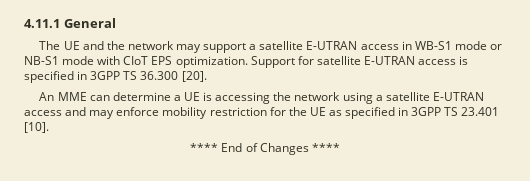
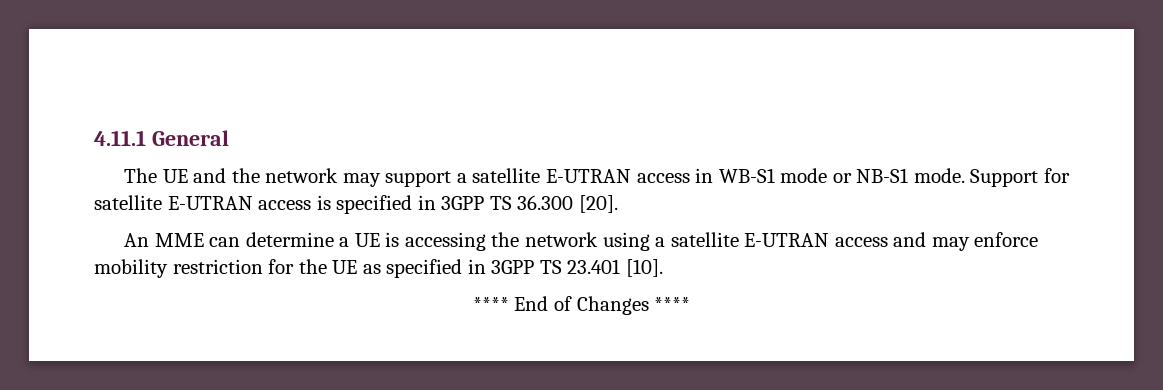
[62,56,248,68] mode with CIoT EPS optimization. -> [913,168,965,183] mode.

